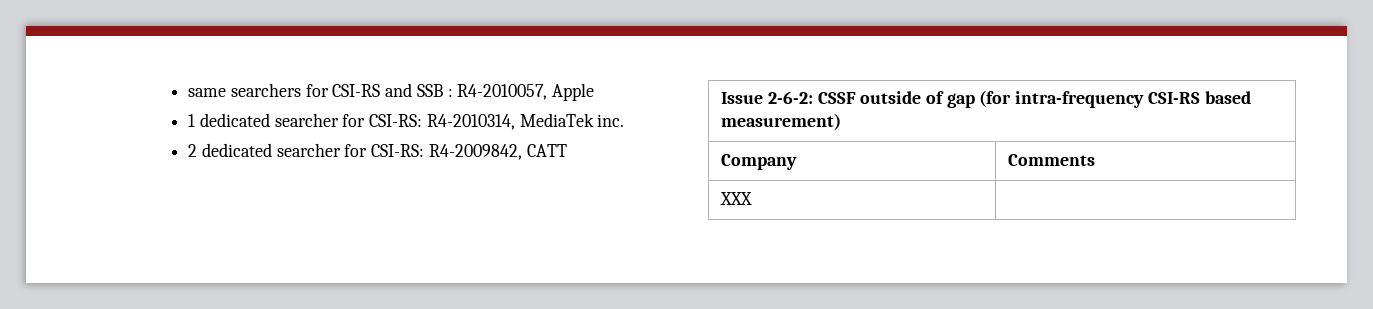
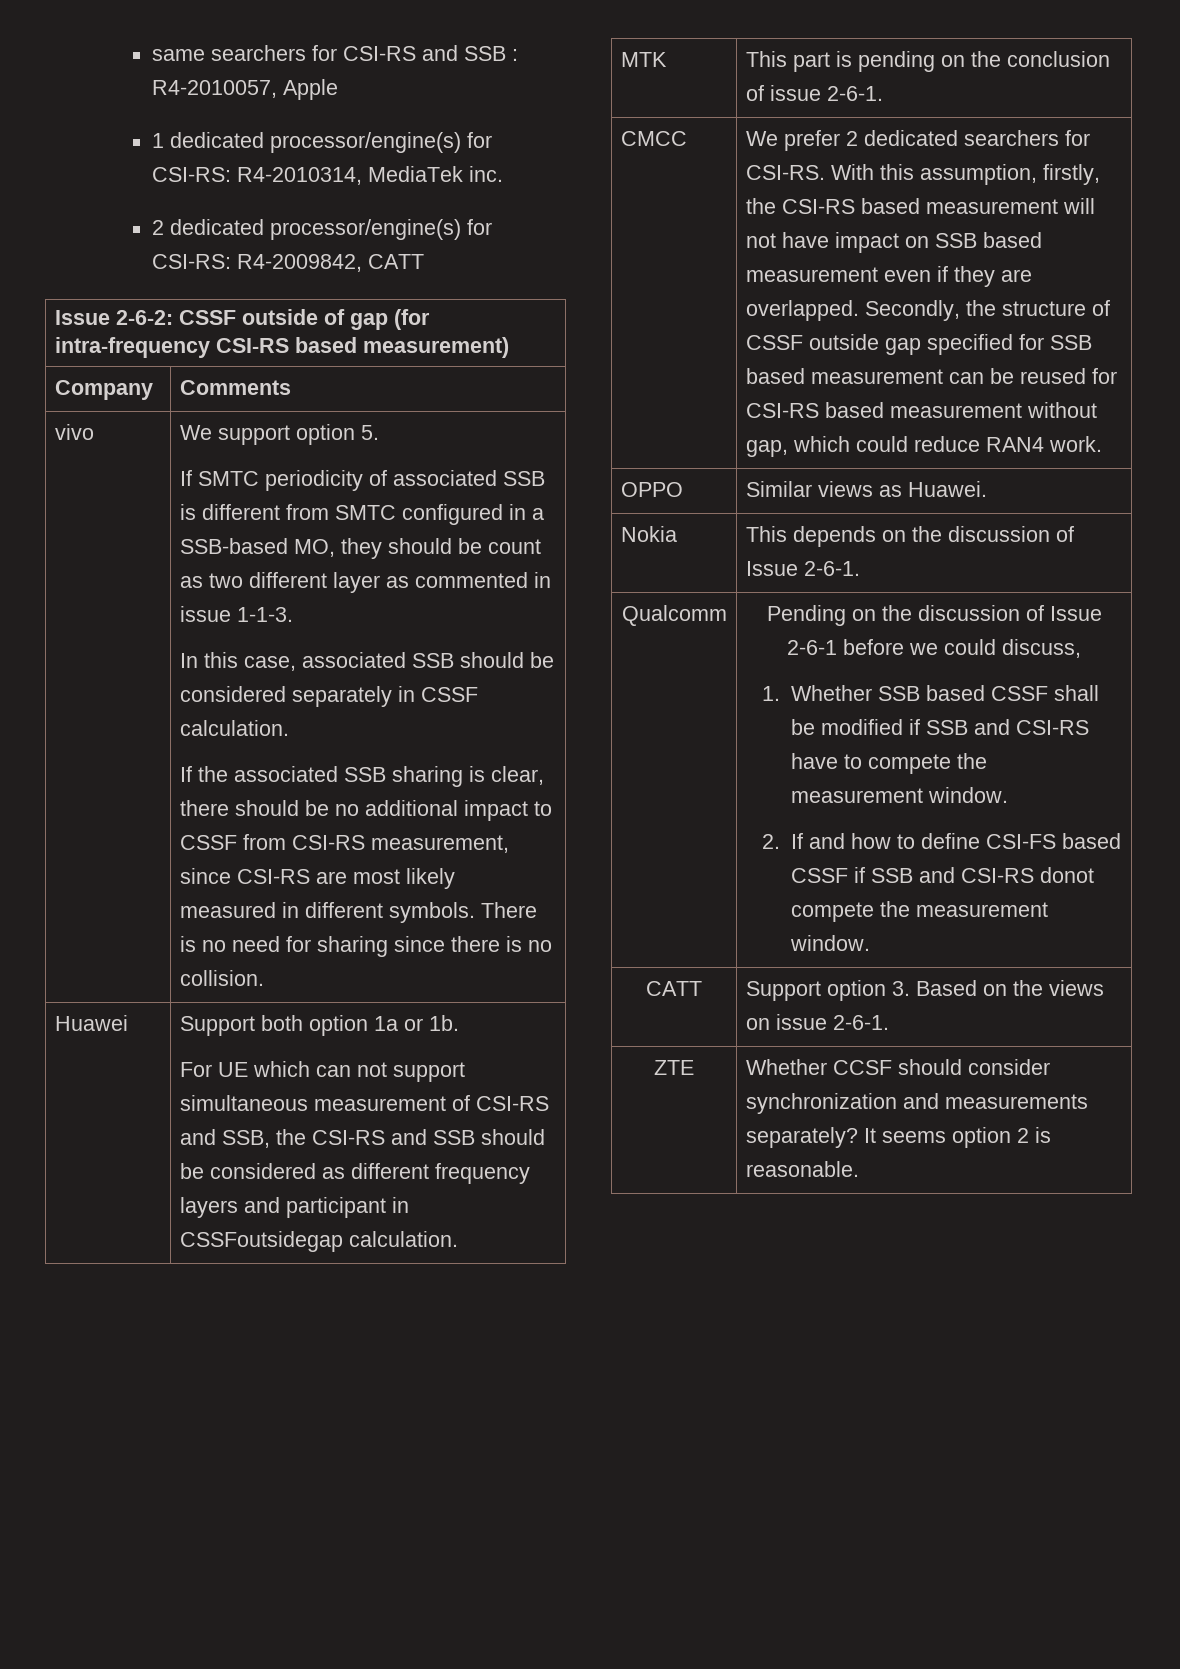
[274,113,339,127] searcher -> [270,132,462,153] processor/engine(s)
[276,143,341,157] searcher -> [270,219,462,240] processor/engine(s)
[720,192,753,205] XXX | -> [54,424,94,440] [179,424,379,445] [179,470,545,491] [179,504,544,525] [179,538,541,559] [179,572,551,593] [179,606,293,622] [179,652,554,671] [179,686,478,707] [179,720,289,736] [179,766,544,787] [179,800,552,821] [179,834,509,853] [179,868,455,889] [179,902,537,923] [179,936,552,957] [179,970,264,986] [54,1015,128,1031] [179,1015,459,1036] [179,1061,465,1082] [179,1095,549,1111] [179,1129,545,1148] [179,1163,530,1184] [179,1197,409,1218] [179,1231,458,1252] [620,52,667,67] [745,51,1110,72] [745,85,883,101] [620,131,687,146] [745,130,1090,151] [745,164,1100,185] [745,198,1095,214] [745,232,1042,253] [745,266,1032,287] [745,300,1110,321] [745,334,1092,355] [745,368,1117,384] [745,402,1097,418] [745,436,1102,457] [620,482,683,497] [745,481,987,497] [620,526,677,542] [745,526,1074,547] [745,561,860,576] [621,605,727,626] [766,605,1102,626] [787,639,1081,658] [762,685,1100,701] [791,719,1090,735] [791,753,988,774] [791,787,1009,803] [762,833,1122,849] [791,867,1095,883] [791,901,1049,922] [790,935,871,951] [646,981,702,996] [745,980,1104,1001] [745,1014,889,1030] [654,1060,694,1075] [745,1059,1050,1075] [745,1093,1088,1114] [745,1127,1051,1148] [745,1161,859,1177] vivo | We support option 5. // If SMTC periodicity of associated SSB is different from SMTC configured in a SSB-based MO, they should be count as two different layer as commented in issue 1-1-3. // In this case, associated SSB should be considered separately in CSSF calculation. // If the associated SSB sharing is clear, there should be no additional impact to CSSF from CSI-RS measurement, since CSI-RS are most likely measured in different symbols. There is no need for sharing since there is no collision. // Huawei | Support both option 1a or 1b. // For UE which can not support simultaneous measurement of CSI-RS and SSB, the CSI-RS and SSB should be considered as different frequency layers and participant in CSSFoutsidegap calculation. // MTK | This part is pending on the conclusion of issue 2-6-1. // CMCC | We prefer 2 dedicated searchers for CSI-RS. With this assumption, firstly, the CSI-RS based measurement will not have impact on SSB based measurement even if they are overlapped. Secondly, the structure of CSSF outside gap specified for SSB based measurement can be reused for CSI-RS based measurement without gap, which could reduce RAN4 work. // OPPO | Similar views as Huawei. // Nokia | This depends on the discussion of Issue 2-6-1. // Qualcomm | Pending on the discussion of Issue 2-6-1 before we could discuss, // 1. Whether SSB based CSSF shall be modified if SSB and CSI-RS have to compete the measurement window. // 2. If and how to define CSI-FS based CSSF if SSB and CSI-RS donot compete the measurement window. // CATT | Support option 3. Based on the views on issue 2-6-1. // ZTE | Whether CCSF should consider synchronization and measurements separately? It seems option 2 is reasonable.

